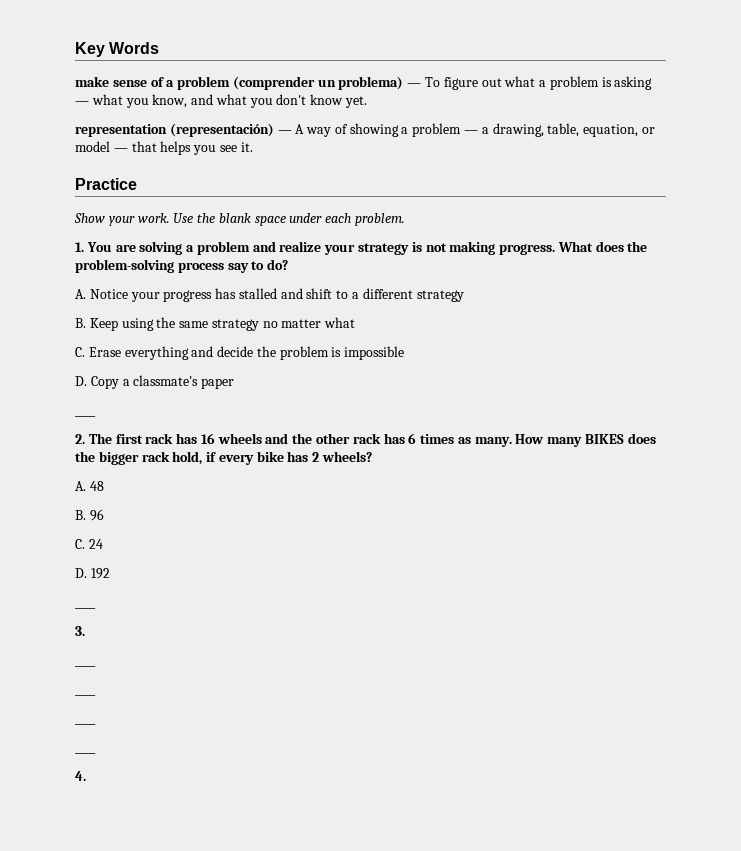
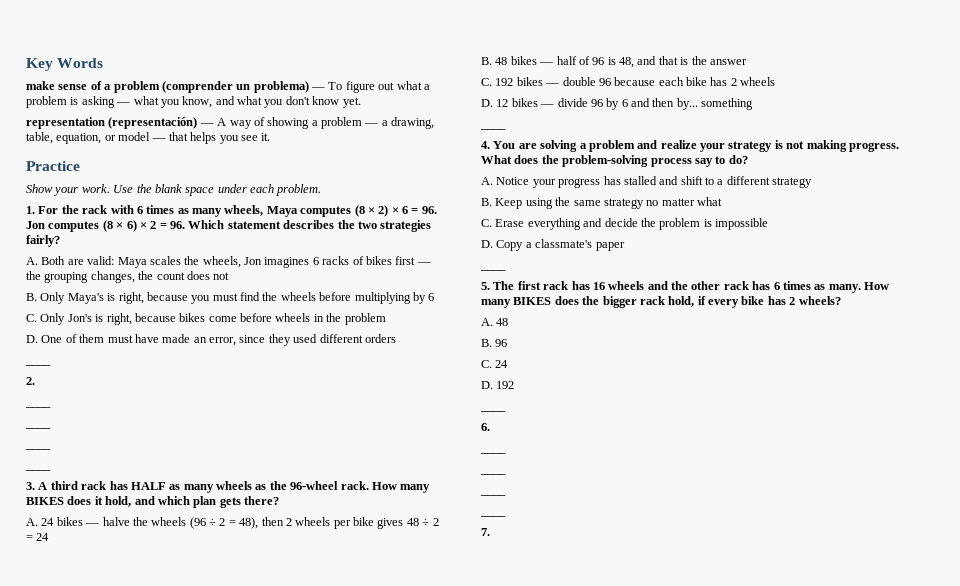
(84, 247) none -> [38,205,437,217] [26,220,432,232] [26,235,60,247] [26,256,431,268] [26,271,230,283] [26,292,435,304] [26,313,386,325] [26,334,396,346] [25,364,51,366] [26,377,35,385] [25,406,51,408] [25,427,51,429] [25,448,51,450] [25,469,51,471] [26,481,431,493] [26,496,279,508] [26,517,439,529] [26,533,50,541] [481,56,747,68] [481,77,776,86] [481,98,754,110] [480,128,506,130] [481,141,490,149] For the rack with 6 times as many wheels, Maya computes (8 × 2) × 6 = 96. Jon computes (8 × 6) × 2 = 96. Which statement describes the two strategies fairly? // A. Both are valid: Maya scales the wheels, Jon imagines 6 racks of bikes first — the grouping changes, the count does not // B. Only Maya's is right, because you must find the wheels before multiplying by 6 // C. Only Jon's is right, because bikes come before wheels in the problem // D. One of them must have made an error, since they used different orders // ____ // 2. // ____ // ____ // ____ // ____ // 3. A third rack has HALF as many wheels as the 96-wheel rack. How many BIKES does it hold, and which plan gets there? // A. 24 bikes — halve the wheels (96 ÷ 2 = 48), then 2 wheels per bike gives 48 ÷ 2 = 24 // B. 48 bikes — half of 96 is 48, and that is the answer // C. 192 bikes — double 96 because each bike has 2 wheels // D. 12 bikes — divide 96 by 6 and then by... something // ____ // 4.
[75,434,85,444] 2. -> [481,282,490,290] 5.
[75,626,85,636] [75,665,96,667] [75,694,96,696] [75,723,96,725] [75,752,96,754] [75,771,86,781] 3. // ____ // ____ // ____ // ____ // 4. -> [481,423,490,431] [480,452,506,454] [480,473,506,475] [480,494,506,496] [480,515,506,517] [481,528,490,536] 6. // ____ // ____ // ____ // ____ // 7.

